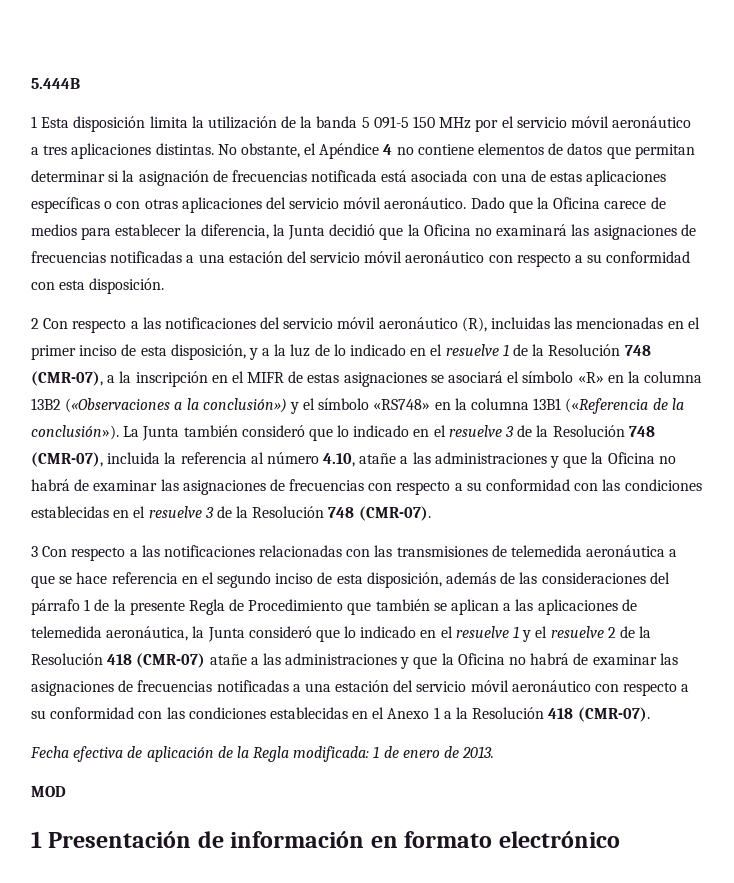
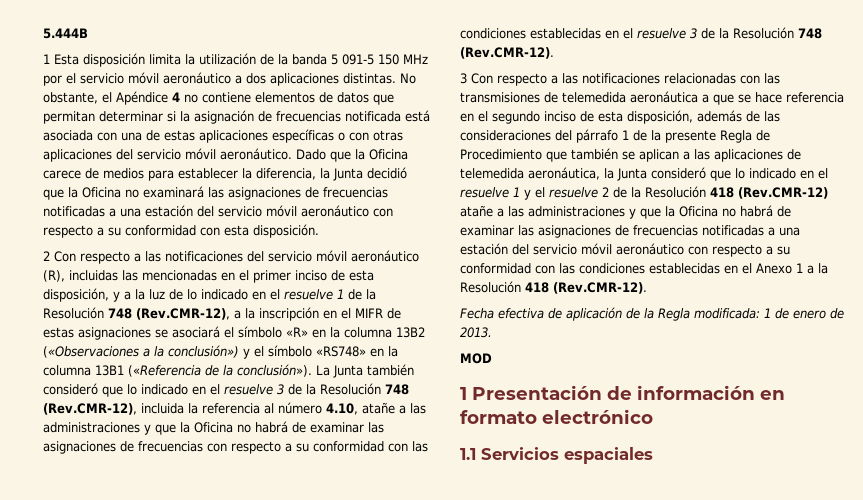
[43,145,68,155] tres -> [246,73,266,84] dos
[31,371,103,386] (CMR-07), -> [136,308,230,320] (Rev.CMR-12),
[31,452,103,467] (CMR-07), -> [43,403,137,415] (Rev.CMR-12),
[358,506,431,521] (CMR-07). -> [460,47,554,59] (Rev.CMR-12).
[136,653,206,668] (CMR-07) -> [738,187,828,199] (Rev.CMR-12)
[577,707,650,722] (CMR-07). -> [553,282,647,294] (Rev.CMR-12).
(620, 839) none -> [460,447,653,464] // 1.1 Servicios espaciales

